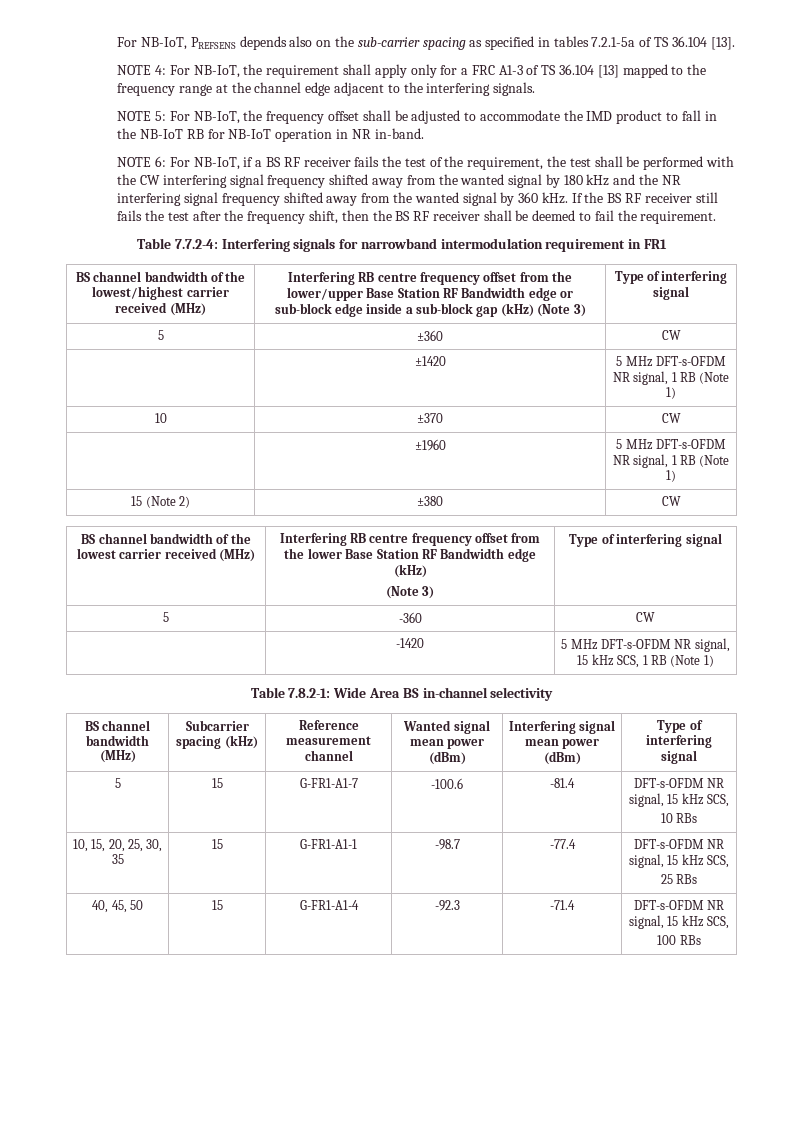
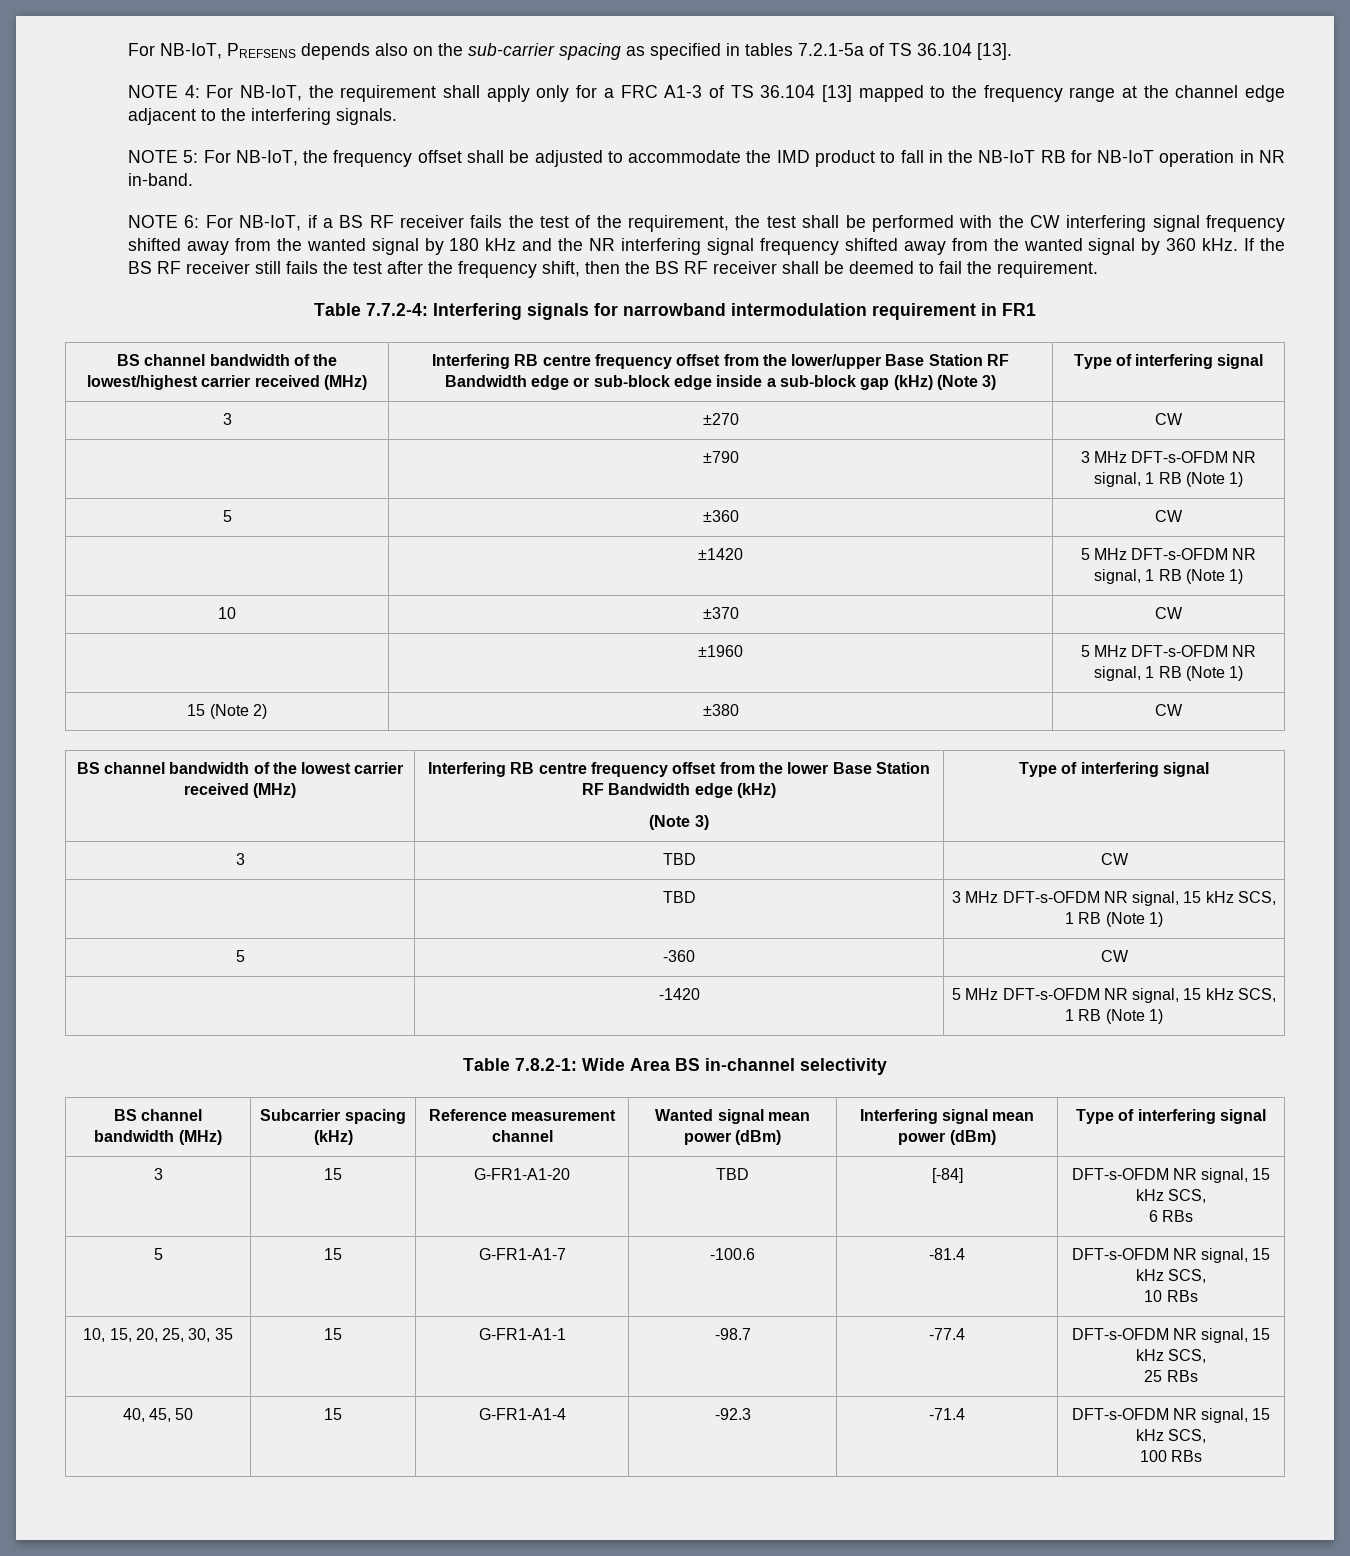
(689, 293) none -> [222,413,232,425] [702,413,739,425] [1155,413,1183,425] [702,451,739,463] [1080,451,1257,463] [1093,472,1244,487] // 3 | ±270 | CW // | ±790 | 3 MHz DFT-s-OFDM NR signal, 1 RB (Note 1)
(722, 540) none -> [235,853,245,865] [662,853,696,865] [1100,853,1129,865] [662,891,696,903] [951,891,1277,906] [1065,912,1163,927] // 3 | TBD | CW // | TBD | 3 MHz DFT-s-OFDM NR signal, 15 kHz SCS, 1 RB (Note 1)
(697, 757) none -> [153,1168,163,1180] [324,1168,342,1180] [474,1168,570,1180] [716,1168,749,1180] [931,1168,963,1183] [1071,1168,1271,1183] [1135,1189,1207,1203] [1148,1210,1194,1222] // 3 | 15 | G-FR1-A1-20 | TBD | [-84] | DFT-s-OFDM NR signal, 15 kHz SCS, // 6 RBs

